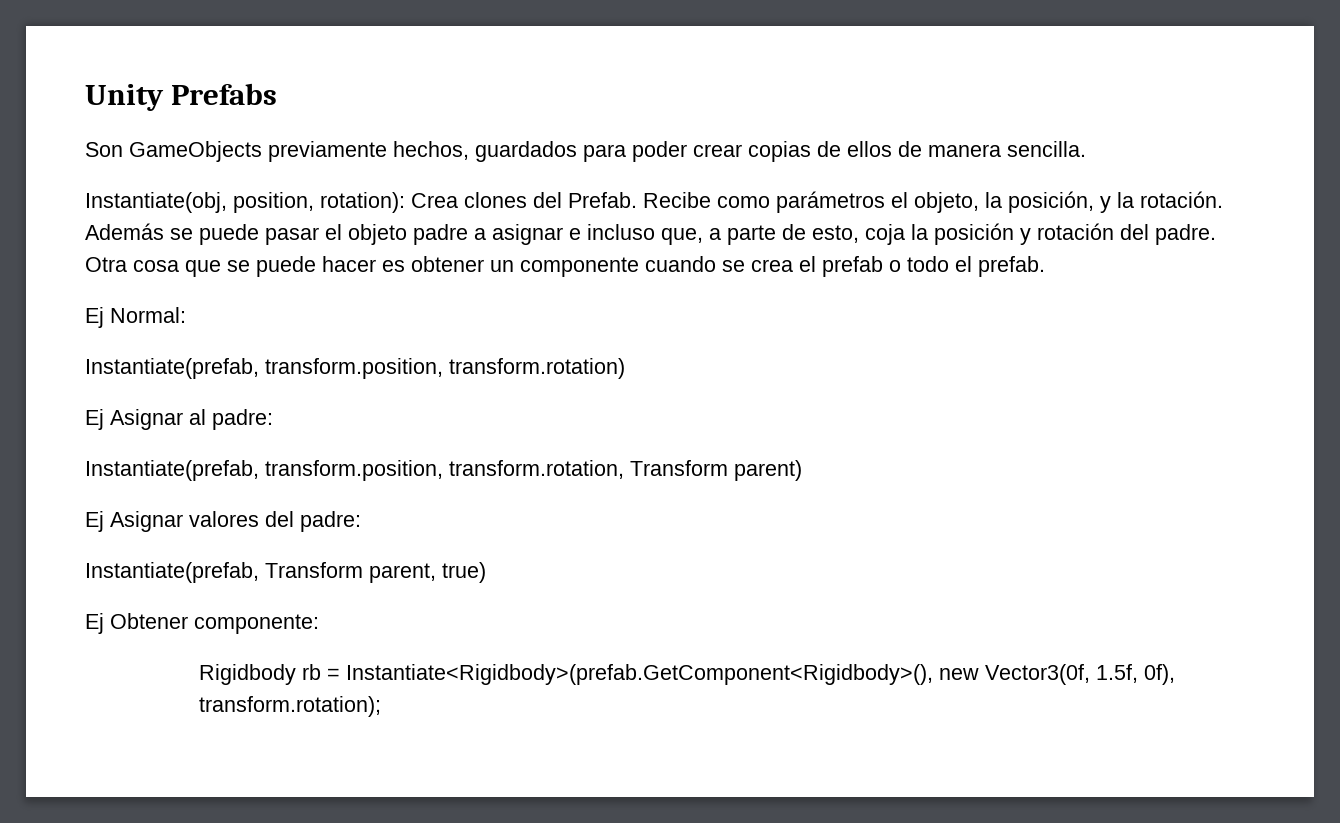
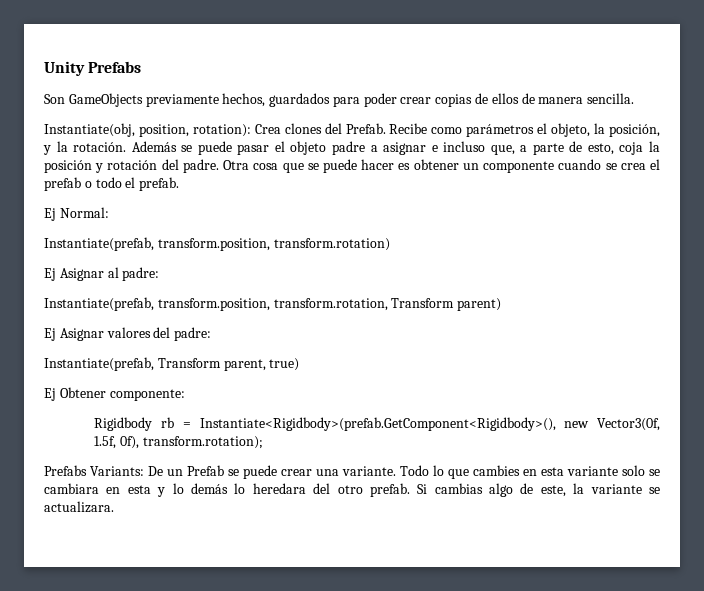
(382, 706) none -> [44,465,660,479] [44,483,661,497] [44,501,114,513] // Prefabs Variants: De un Prefab se puede crear una variante. Todo lo que cambies en esta variante solo se cambiara en esta y lo demás lo heredara del otro prefab. Si cambias algo de este, la variante se actualizara.

